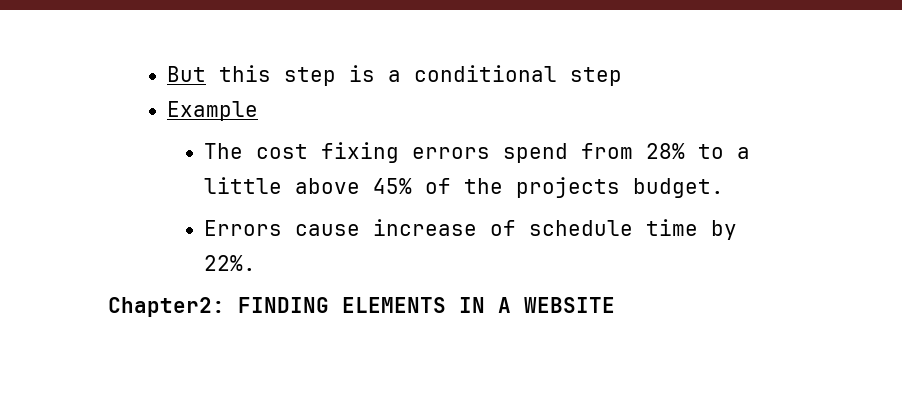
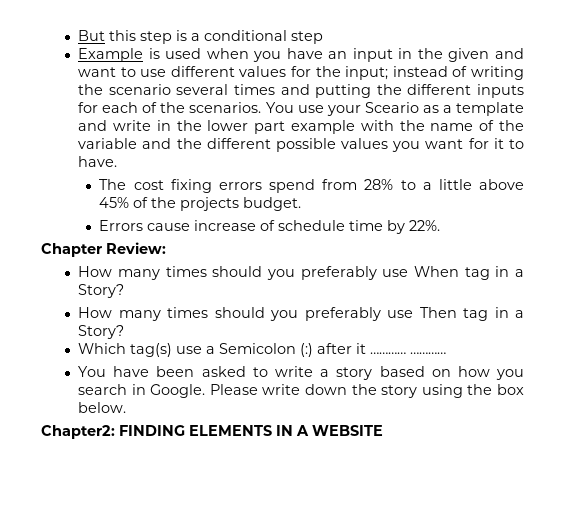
(259, 111) none -> [148,48,524,62] [78,66,524,80] [78,84,524,98] [78,102,524,116] [78,120,524,134] [78,138,525,152] [78,156,118,167] is used when you have an input in the given and want to use different values for the input; instead of writing the scenario several times and putting the different inputs for each of the scenarios. You use your Sceario as a template and write in the lower part example with the name of the variable and the different possible values you want for it to have.
(257, 263) none -> [41,242,166,257] [78,266,524,280] [78,284,125,298] [78,307,524,321] [78,325,125,339] [78,343,447,357] [78,366,524,380] [78,384,524,398] [78,402,127,413] // Chapter Review: // How many times should you preferably use When tag in a Story? // How many times should you preferably use Then tag in a Story? // Which tag(s) use a Semicolon (:) after it ………… ………… // You have been asked to write a story based on how you search in Google. Please write down the story using the box below.

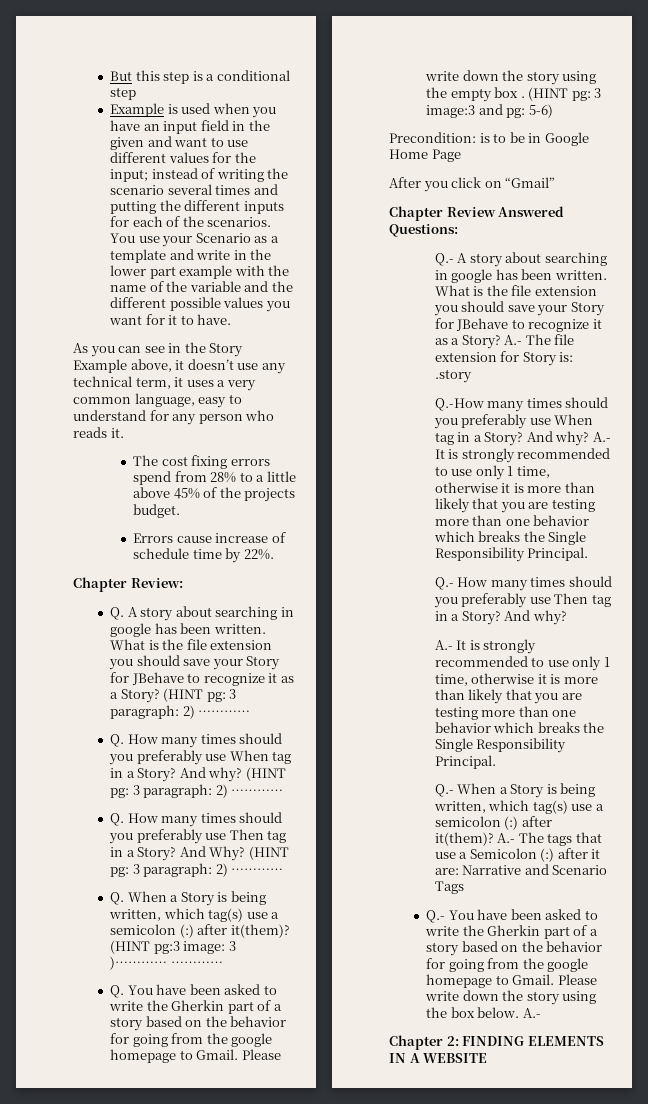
(393, 55) none -> [200,120,229,131] field
[364,102,419,113] Sceario -> [195,233,251,243] Scenario
(118, 161) none -> [73,342,244,357] [73,359,286,374] [73,376,256,391] [73,393,242,408] [73,410,275,425] [73,427,124,438] // As you can see in the Story Example above, it doesn’t use any technical term, it uses a very common language, easy to understand for any person who reads it.
(166, 248) none -> [110,606,294,621] [110,623,266,637] [110,639,273,650] [109,655,281,670] [110,672,294,686] [110,688,237,703] [110,705,251,719] [110,734,125,747] Q. A story about searching in google has been written. What is the file extension you should save your Story for JBehave to recognize it as a Story? (HINT pg: 3 paragraph: 2) ………… // Q.
(125, 291) // -> [179,767,286,782] [110,784,284,798] [110,813,125,826] And why? (HINT pg: 3 paragraph: 2) ………… // Q.
[78,343,447,357] [78,366,524,380] [78,384,206,398] // Which tag(s) use a Semicolon (:) after it ………… ………… // You have been asked to write a story based on how you search in Google. -> [179,846,289,861] [110,863,284,877] [110,891,266,906] [109,908,280,922] [110,924,290,938] [110,940,236,954] [110,956,223,970] [110,984,277,998] [109,1000,282,1014] [110,1016,287,1031] [110,1033,273,1047] [110,1049,281,1063] [425,70,597,85] [426,87,602,102] [426,104,553,118] [389,132,589,146] [389,149,461,162] [389,177,556,192] [389,206,565,221] [389,224,458,237] [434,252,607,267] [434,269,607,283] [434,285,597,296] [433,301,605,316] [434,318,602,332] [434,334,575,349] [434,351,574,366] [434,369,472,383] [434,397,609,412] [433,414,594,429] [434,431,611,446] [434,448,611,463] [434,465,550,480] [434,482,595,493] [434,498,595,513] [434,515,590,526] [433,531,587,545] [434,547,589,562] [434,576,612,591] [433,593,611,608] [434,610,567,625] [434,639,537,654] [434,656,610,671] [434,673,598,686] [434,689,582,704] [434,706,577,720] [434,722,605,733] [434,738,567,753] [434,755,496,769] [434,783,596,798] [433,800,604,814] [434,816,552,830] [434,832,602,846] [434,848,601,862] [434,864,608,875] [434,881,464,894] [426,909,598,923] [425,925,598,939] [426,941,603,956] [426,958,589,972] [426,974,555,988] And Why? (HINT pg: 3 paragraph: 2) ………… // Q. When a Story is being written, which tag(s) use a semicolon (:) after it(them)? (HINT pg:3 image: 3 )………… ………… // Q. You have been asked to write the Gherkin part of a story based on the behavior for going from the google homepage to Gmail. Please write down the story using the empty box . (HINT pg: 3 image:3 and pg: 5-6) // Precondition: is to be in Google Home Page // After you click on “Gmail” // Chapter Review Answered Questions: // Q.- A story about searching in google has been written. What is the file extension you should save your Story for JBehave to recognize it as a Story? A.- The file extension for Story is: .story // Q.-How many times should you preferably use When tag in a Story? And why? A.- It is strongly recommended to use only 1 time, otherwise it is more than likely that you are testing more than one behavior which breaks the Single Responsibility Principal. // Q.- How many times should you preferably use Then tag in a Story? And why? // A.- It is strongly recommended to use only 1 time, otherwise it is more than likely that you are testing more than one behavior which breaks the Single Responsibility Principal. // Q.- When a Story is being written, which tag(s) use a semicolon (:) after it(them)? A.- The tags that use a Semicolon (:) after it are: Narrative and Scenario Tags // Q.- You have been asked to write the Gherkin part of a story based on the behavior for going from the google homepage to Gmail.
[41,425,115,439] // Chapter2: -> [522,1008,541,1018] [389,1035,459,1050] A.- // Chapter 2:

